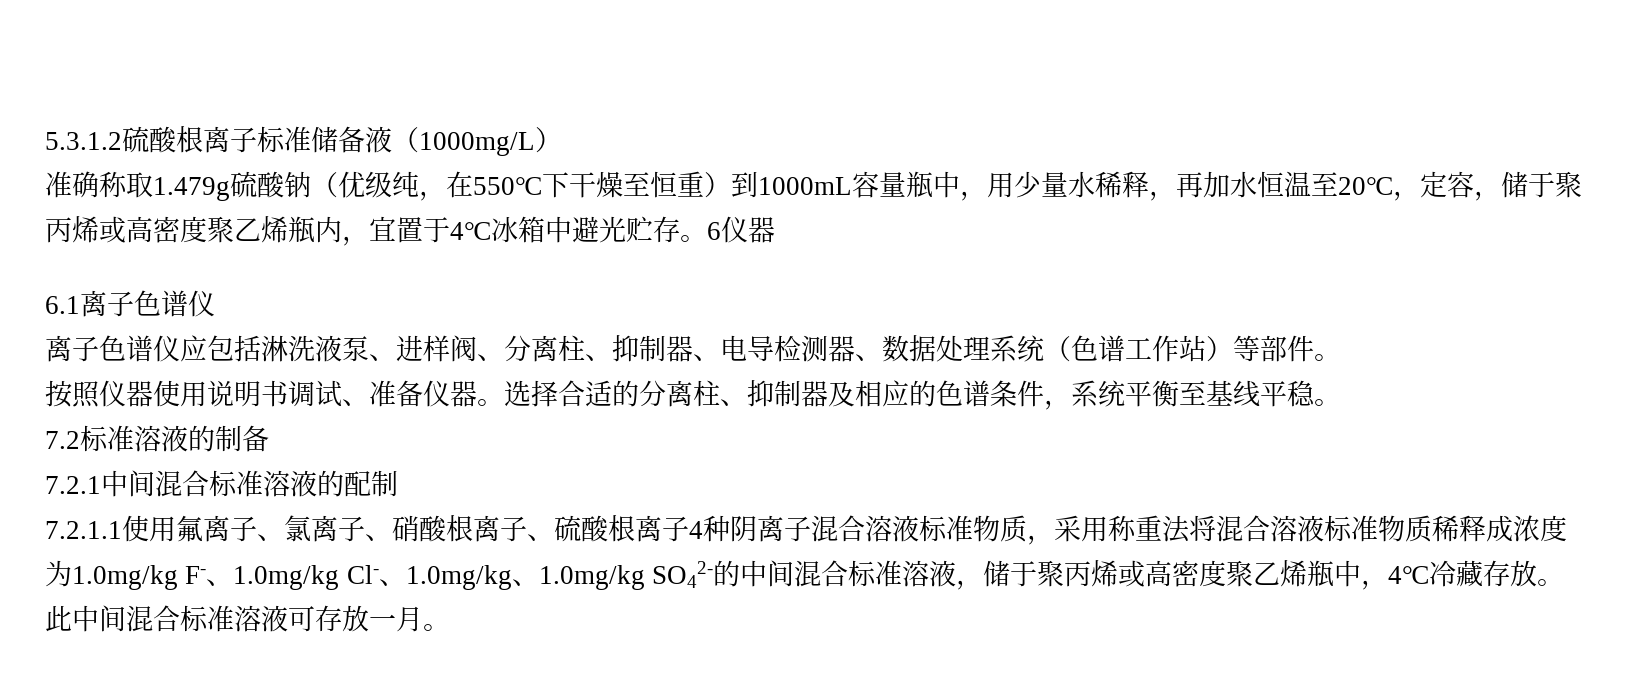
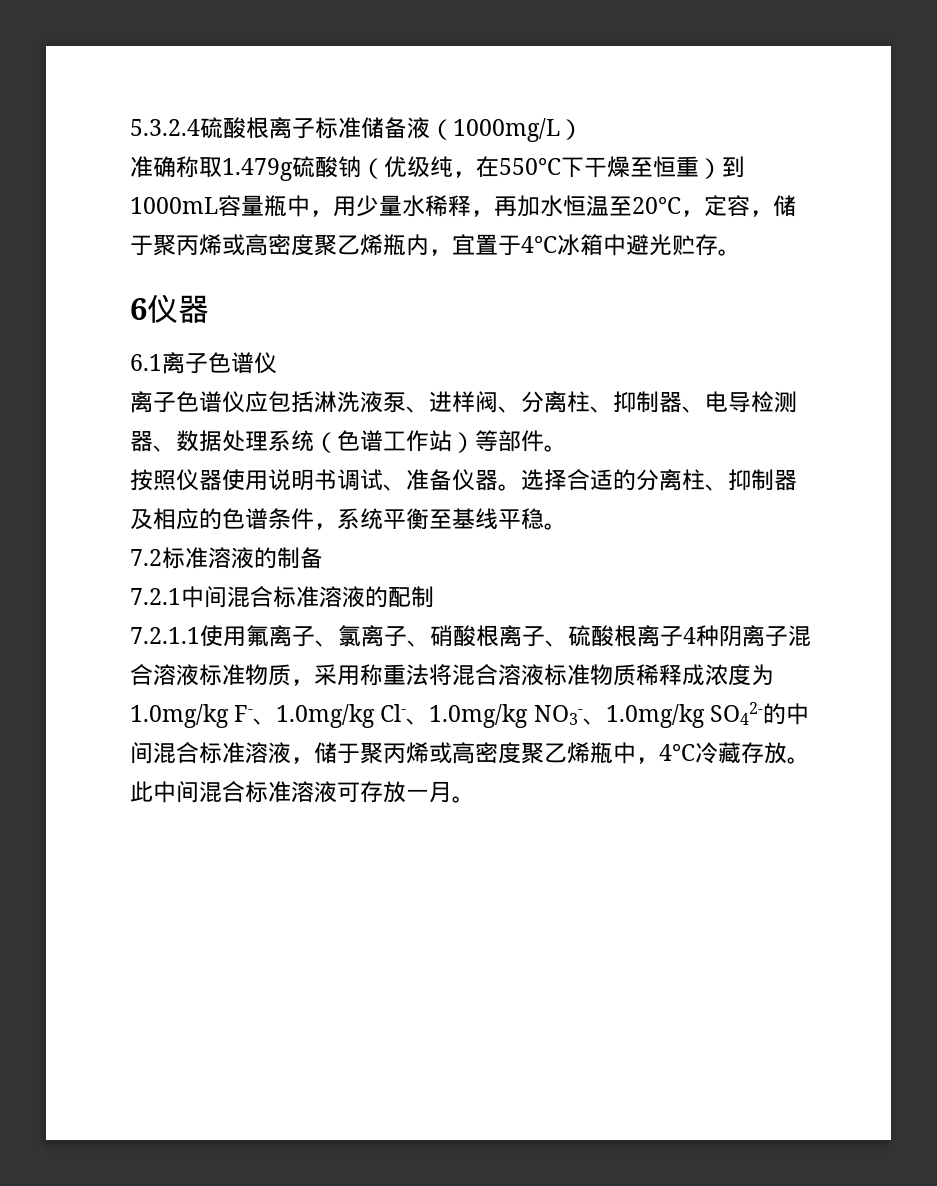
[45,132,122,150] 5.3.1.2 -> [130,119,200,136] 5.3.2.4
(707, 238) none -> (741, 252) //
(512, 577) none -> [533,705,583,725] NO3-

